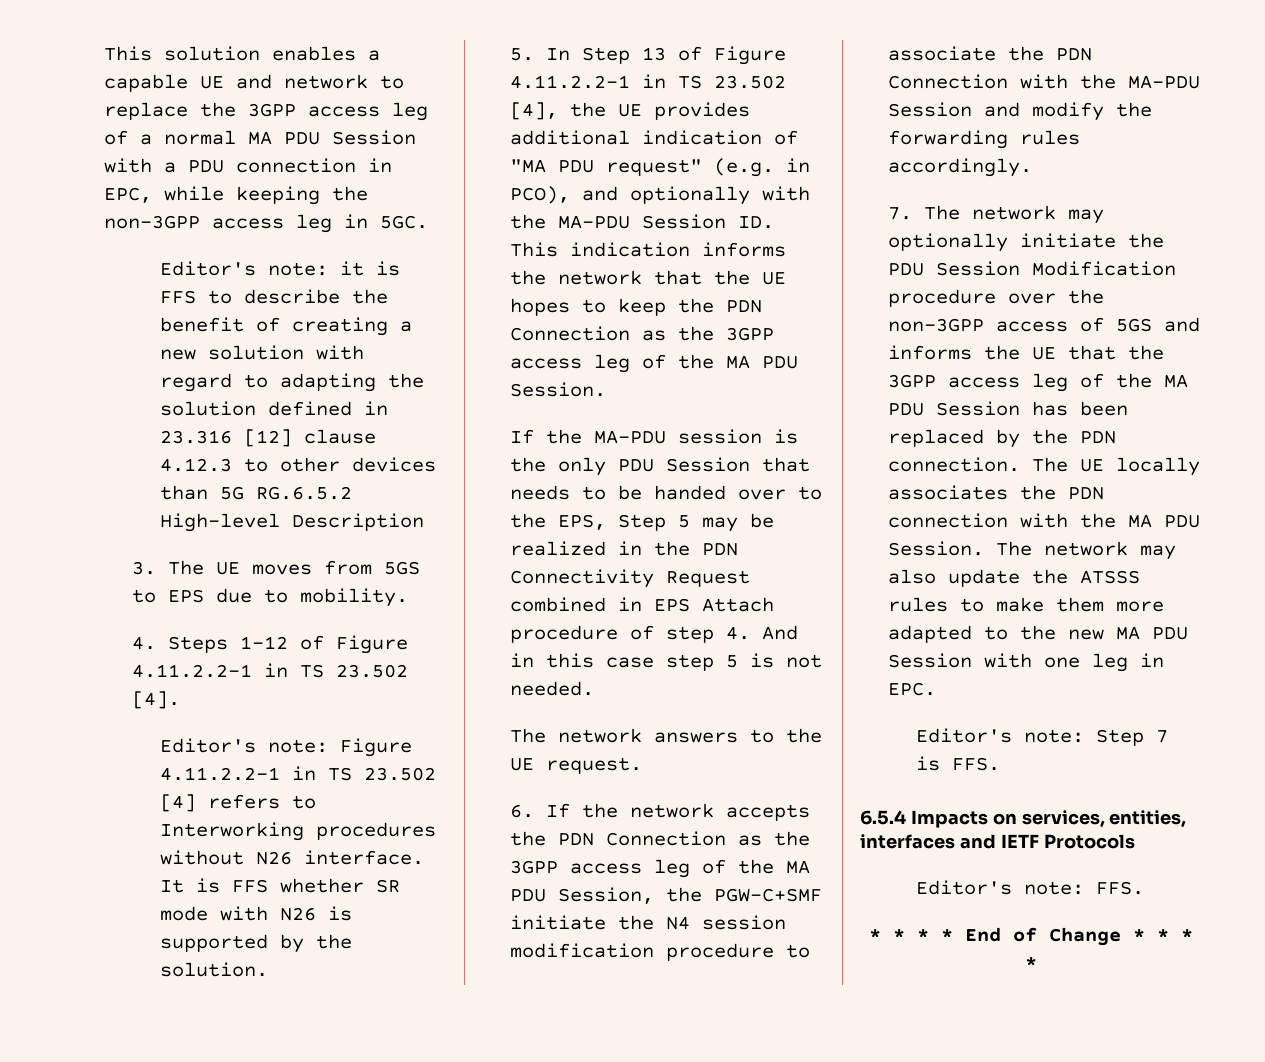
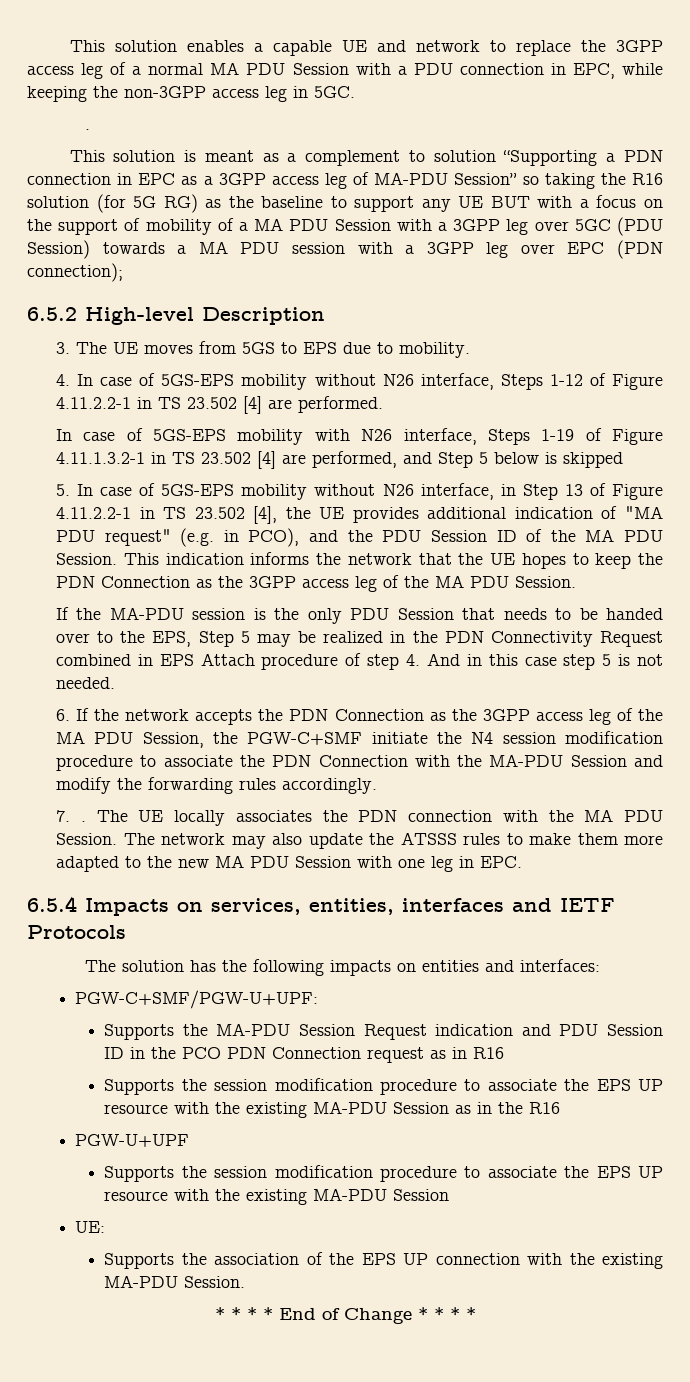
[159,261,400,276] [159,289,388,304] [159,317,412,336] [159,345,364,360] [159,373,424,392] [159,401,388,416] [159,429,376,447] [159,457,436,472] [159,485,352,500] Editor's note: it is FFS to describe the benefit of creating a new solution with regard to adapting the solution defined in 23.316 [12] clause 4.12.3 to other devices than 5G RG.6.5.2 -> [85,129,91,130] [69,150,663,166] [27,172,663,189] [27,194,663,213] [27,217,663,236] [27,240,663,259] [27,263,123,282] [27,307,77,321] . // This solution is meant as a complement to solution “Supporting a PDN connection in EPC as a 3GPP access leg of MA-PDU Session” so taking the R16 solution (for 5G RG) as the baseline to support any UE BUT with a focus on the support of mobility of a MA PDU Session with a 3GPP leg over 5GC (PDU Session) towards a MA PDU session with a 3GPP leg over EPC (PDN connection); // 6.5.2
(156, 643) none -> [77,373,494,390] In case of 5GS-EPS mobility without N26 interface,
[131,691,180,709] [159,738,412,757] [159,766,436,781] [159,794,316,812] [159,822,436,841] [159,850,424,865] [159,878,400,893] [159,906,352,921] [159,934,352,953] [159,962,268,977] [509,48,570,61] [4]. // Editor's note: Figure 4.11.2.2-1 in TS 23.502 [4] refers to Interworking procedures without N26 interface. It is FFS whether SR mode with N26 is supported by the solution. // 5. In -> [243,396,384,414] [56,428,663,445] [56,451,624,469] [56,483,516,500] [4] are performed. // In case of 5GS-EPS mobility with N26 interface, Steps 1-19 of Figure 4.11.1.3.2-1 in TS 23.502 [4] are performed, and Step 5 below is skipped // 5. In case of 5GS-EPS mobility without N26 interface, in
[629,186,810,205] [509,214,774,229] optionally with the MA-PDU Session ID. -> [347,529,663,542] [56,553,118,565] the PDU Session ID of the MA PDU Session.
[509,728,822,743] [509,757,642,774] // The network answers to the UE request. -> (116, 683) none
[923,205,1104,224] [887,233,1164,252] [887,261,1176,276] [887,289,1104,307] [887,317,1200,332] [887,345,1164,360] [887,373,1188,392] [887,401,1128,416] [887,429,1116,448] [887,457,1020,472] The network may optionally initiate the PDU Session Modification procedure over the non-3GPP access of 5GS and informs the UE that the 3GPP access leg of the MA PDU Session has been replaced by the PDN connection. -> [80,821,86,822] .
[915,728,1168,746] [915,756,1000,771] // Editor's note: Step 7 is FFS. -> (523, 862) none
[915,880,1144,895] Editor's note: FFS. -> [85,959,601,976] [75,990,319,1009] [104,1023,664,1040] [104,1047,505,1063] [104,1078,664,1095] [104,1101,561,1118] [75,1134,190,1147] [104,1165,664,1182] [104,1188,450,1205] [75,1221,106,1233] [104,1252,663,1269] [104,1275,246,1288] The solution has the following impacts on entities and interfaces: // PGW-C+SMF/PGW-U+UPF: // Supports the MA-PDU Session Request indication and PDU Session ID in the PCO PDN Connection request as in R16 // Supports the session modification procedure to associate the EPS UP resource with the existing MA-PDU Session as in the R16 // PGW-U+UPF // Supports the session modification procedure to associate the EPS UP resource with the existing MA-PDU Session // UE: // Supports the association of the EPS UP connection with the existing MA-PDU Session.

